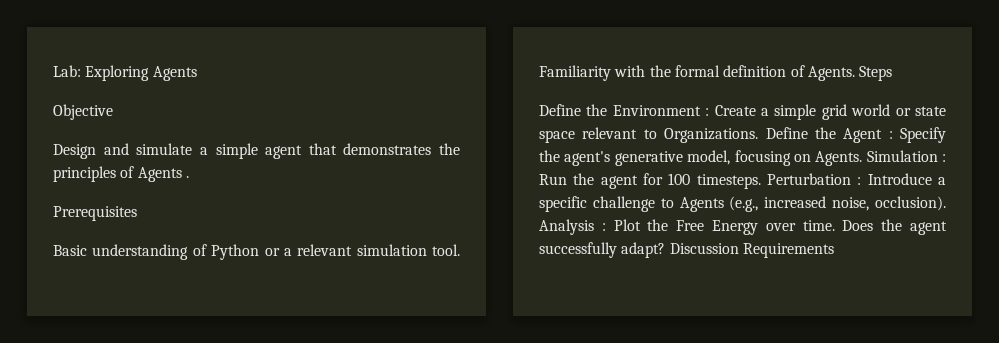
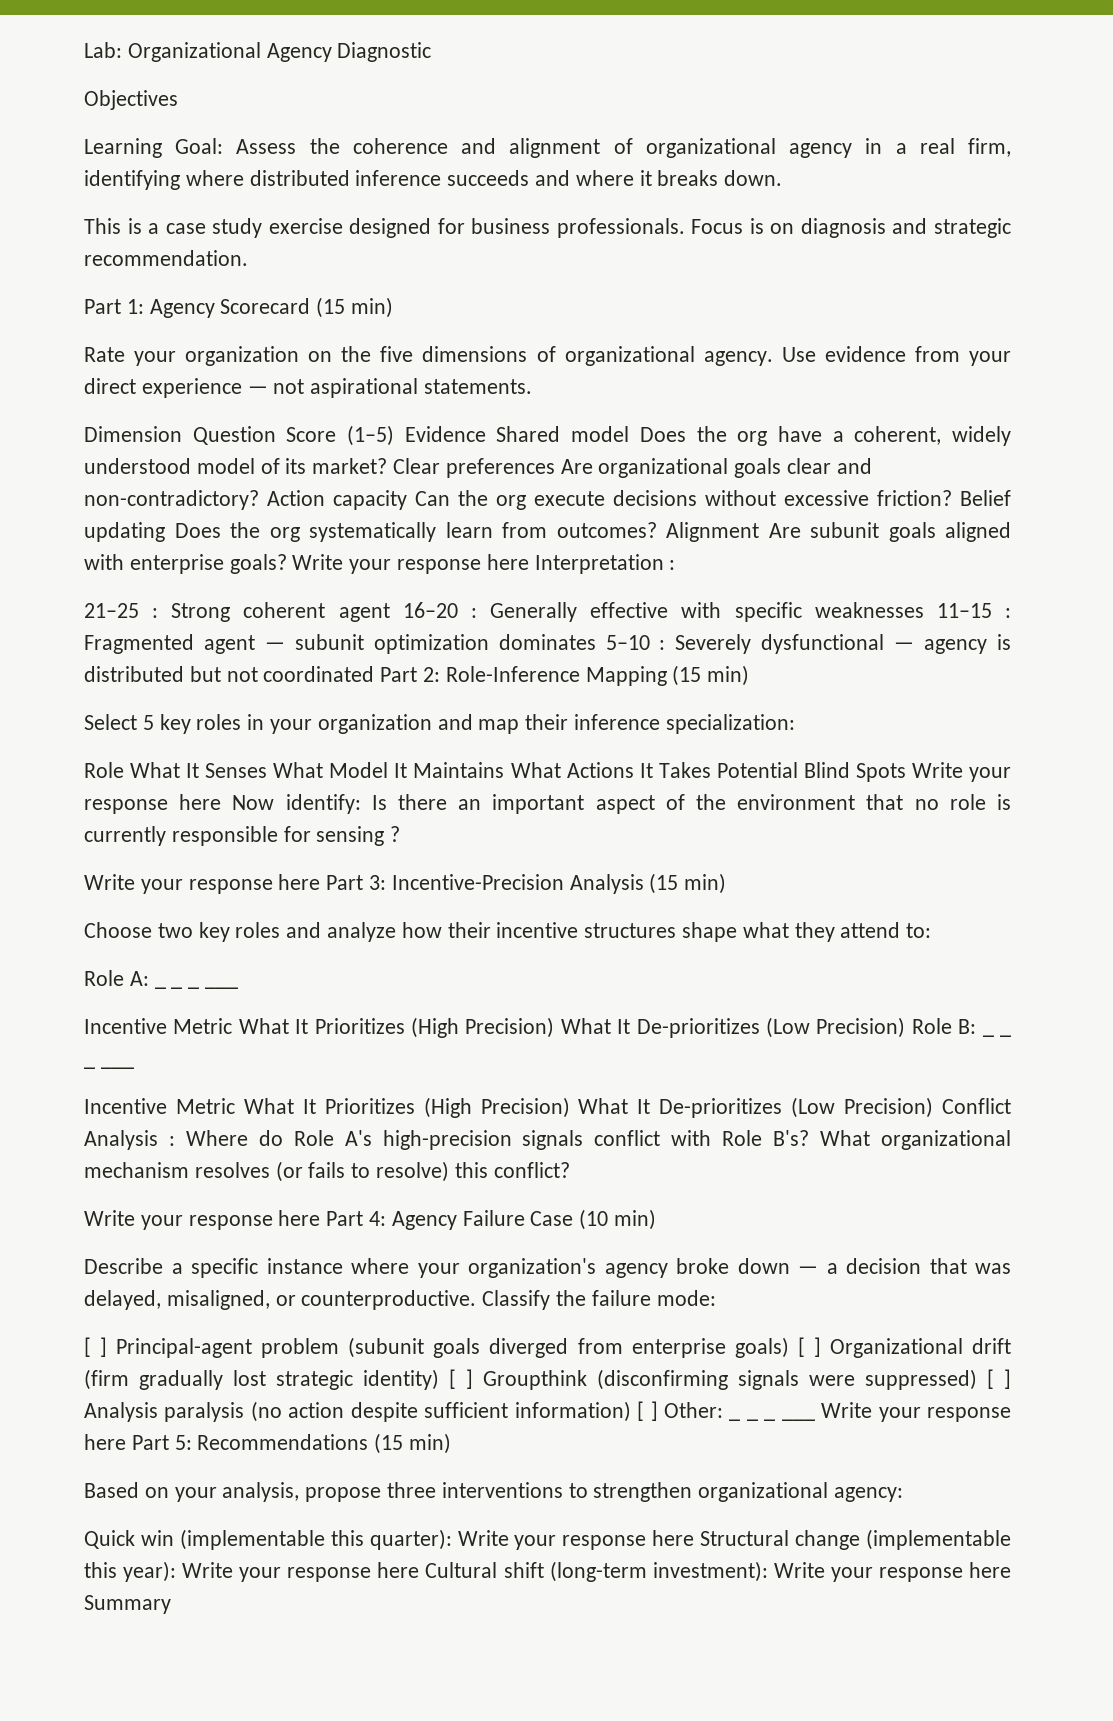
[85,65,197,81] [53,104,113,120] [53,143,460,159] [53,166,189,182] [53,206,137,221] [53,244,460,260] [539,65,893,81] [539,104,946,120] [539,127,946,143] [539,150,946,166] [539,173,946,189] [539,196,946,212] [539,219,947,235] [539,242,834,258] Exploring Agents // Objective // Design and simulate a simple agent that demonstrates the principles of Agents . // Prerequisites // Basic understanding of Python or a relevant simulation tool. Familiarity with the formal definition of Agents. Steps // Define the Environment : Create a simple grid world or state space relevant to Organizations. Define the Agent : Specify the agent's generative model, focusing on Agents. Simulation : Run the agent for 100 timesteps. Perturbation : Introduce a specific challenge to Agents (e.g., increased noise, occlusion). Analysis : Plot the Free Energy over time. Does the agent successfully adapt? Discussion Requirements -> [127,42,432,62] [84,90,178,110] [84,138,1012,158] [84,170,783,190] [84,218,1011,238] [84,250,248,266] [84,297,394,318] [84,346,1012,366] [84,378,533,398] [84,425,1012,446] [84,458,872,478] [84,490,1011,510] [84,522,1011,542] [84,554,676,574] [84,602,1012,622] [84,634,1011,654] [84,665,750,686] [84,714,795,734] [84,762,1011,782] [84,794,1012,814] [84,826,401,846] [84,873,727,894] [84,922,932,942] [84,970,149,986] [154,986,239,989] [84,1017,977,1038] [982,1034,1011,1037] [84,1066,134,1069] [84,1097,1011,1118] [84,1130,1011,1150] [84,1161,570,1182] [84,1209,657,1230] [84,1258,1011,1278] [84,1290,716,1310] [84,1337,1012,1358] [84,1369,1011,1390] [84,1401,723,1422] [729,1418,815,1421] [821,1402,1011,1422] [84,1433,452,1454] [84,1482,904,1502] [84,1529,1011,1550] [84,1561,1012,1582] [84,1595,171,1614] Organizational Agency Diagnostic // Objectives // Learning Goal: Assess the coherence and alignment of organizational agency in a real firm, identifying where distributed inference succeeds and where it breaks down. // This is a case study exercise designed for business professionals. Focus is on diagnosis and strategic recommendation. // Part 1: Agency Scorecard (15 min) // Rate your organization on the five dimensions of organizational agency. Use evidence from your direct experience — not aspirational statements. // Dimension Question Score (1–5) Evidence Shared model Does the org have a coherent, widely understood model of its market? Clear preferences Are organizational goals clear and non-contradictory? Action capacity Can the org execute decisions without excessive friction? Belief updating Does the org systematically learn from outcomes? Alignment Are subunit goals aligned with enterprise goals? Write your response here Interpretation : // 21–25 : Strong coherent agent 16–20 : Generally effective with specific weaknesses 11–15 : Fragmented agent — subunit optimization dominates 5–10 : Severely dysfunctional — agency is distributed but not coordinated Part 2: Role-Inference Mapping (15 min) // Select 5 key roles in your organization and map their inference specialization: // Role What It Senses What Model It Maintains What Actions It Takes Potential Blind Spots Write your response here Now identify: Is there an important aspect of the environment that no role is currently responsible for sensing ? // Write your response here Part 3: Incentive-Precision Analysis (15 min) // Choose two key roles and analyze how their incentive structures shape what they attend to: // Role A: _ _ _ ___ // Incentive Metric What It Prioritizes (High Precision) What It De-prioritizes (Low Precision) Role B: _ _ _ ___ // Incentive Metric What It Prioritizes (High Precision) What It De-prioritizes (Low Precision) Conflict Analysis : Where do Role A's high-precision signals conflict with Role B's? What organizational mechanism resolves (or fails to resolve) this conflict? // Write your response here Part 4: Agency Failure Case (10 min) // Describe a specific instance where your organization's agency broke down — a decision that was delayed, misaligned, or counterproductive. Classify the failure mode: // [ ] Principal-agent problem (subunit goals diverged from enterprise goals) [ ] Organizational drift (firm gradually lost strategic identity) [ ] Groupthink (disconfirming signals were suppressed) [ ] Analysis paralysis (no action despite sufficient information) [ ] Other: _ _ _ ___ Write your response here Part 5: Recommendations (15 min) // Based on your analysis, propose three interventions to strengthen organizational agency: // Quick win (implementable this quarter): Write your response here Structural change (implementable this year): Write your response here Cultural shift (long-term investment): Write your response here Summary

